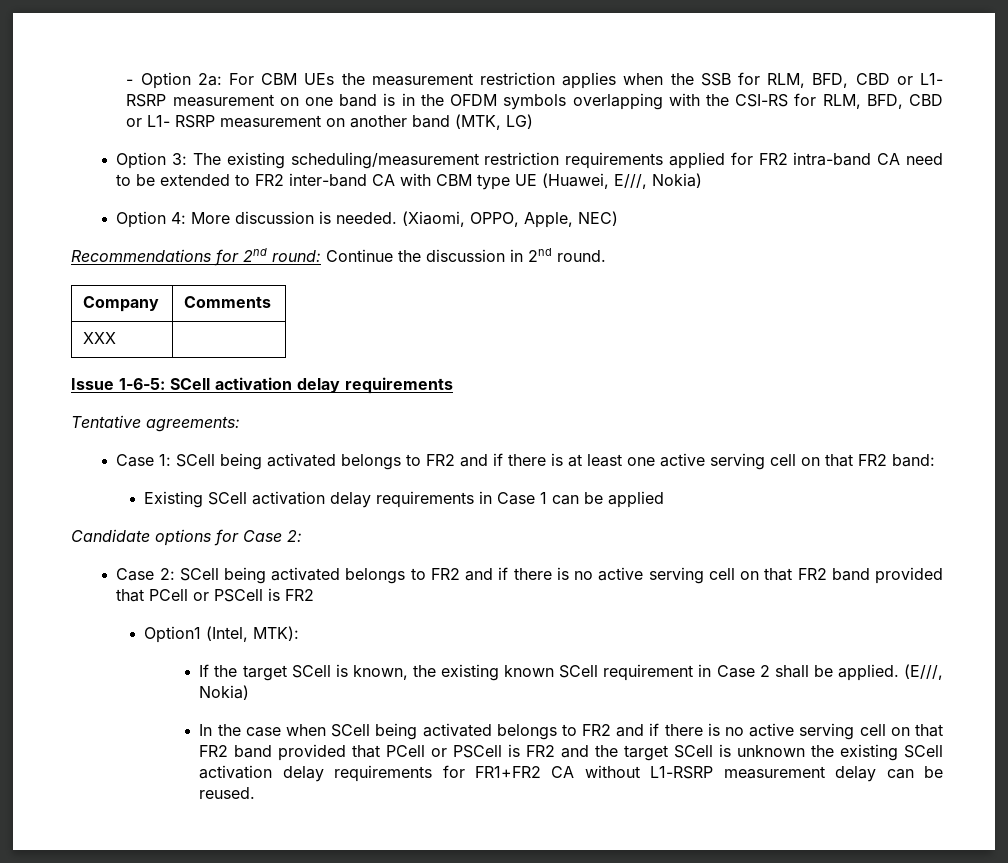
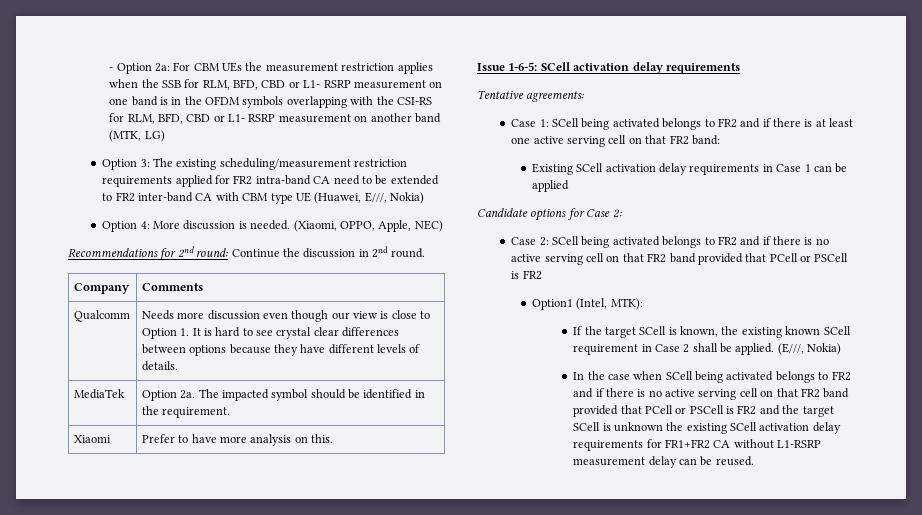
[83,332,117,344] XXX | -> [73,310,130,322] [141,310,431,322] [141,327,400,339] [141,344,421,356] [141,361,178,371] [73,389,125,399] [141,389,425,401] [141,406,231,418] [73,435,111,443] [141,434,334,446] Qualcomm | Needs more discussion even though our view is close to Option 1. It is hard to see crystal clear differences between options because they have different levels of details. // MediaTek | Option 2a. The impacted symbol should be identified in the requirement. // Xiaomi | Prefer to have more analysis on this.

